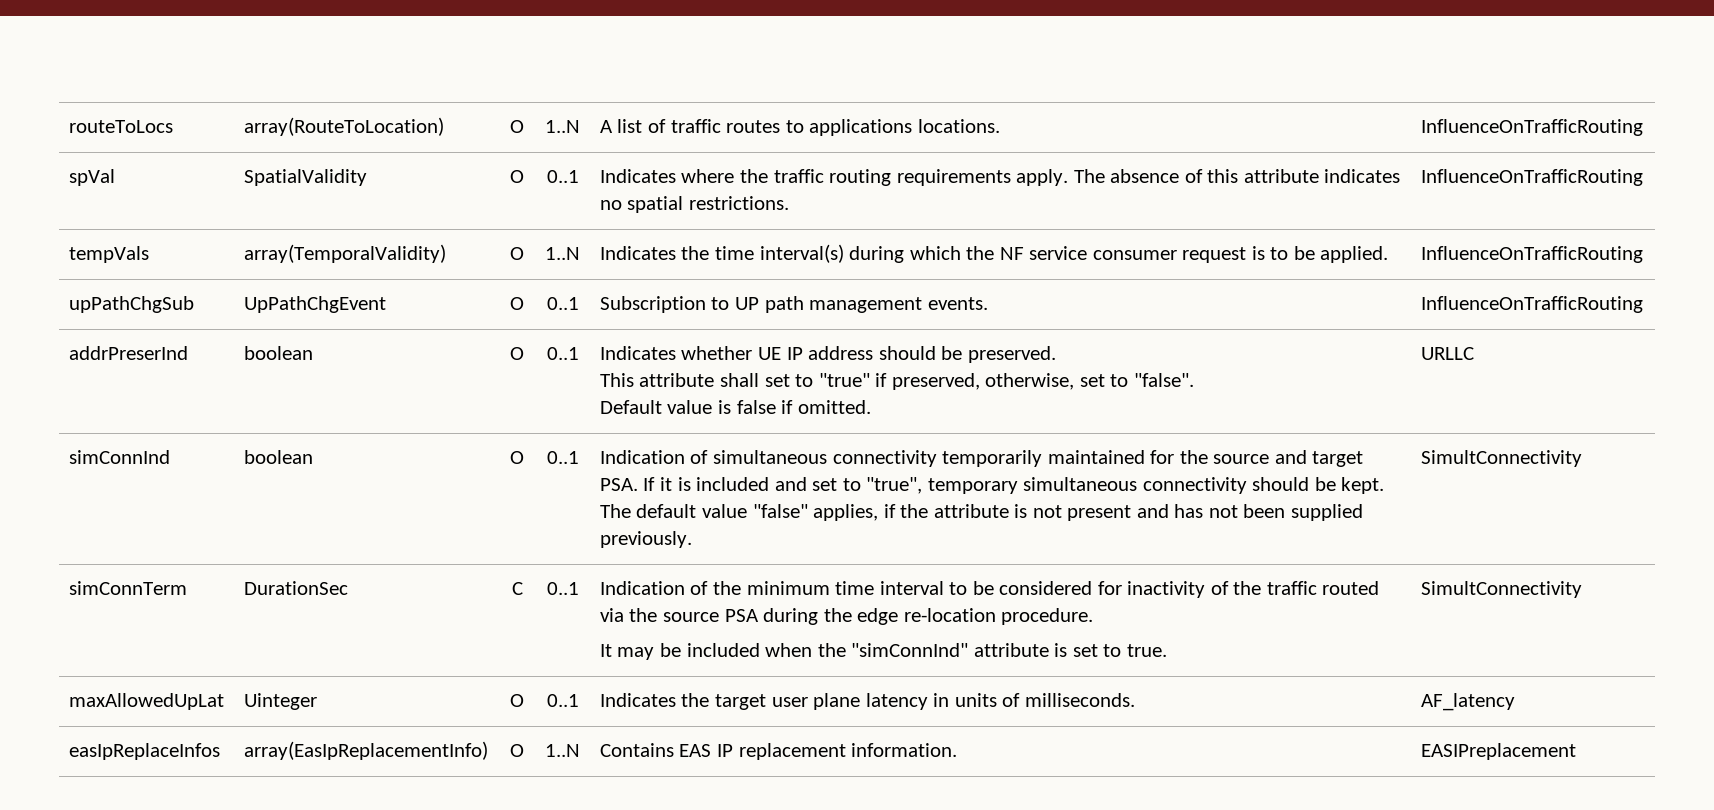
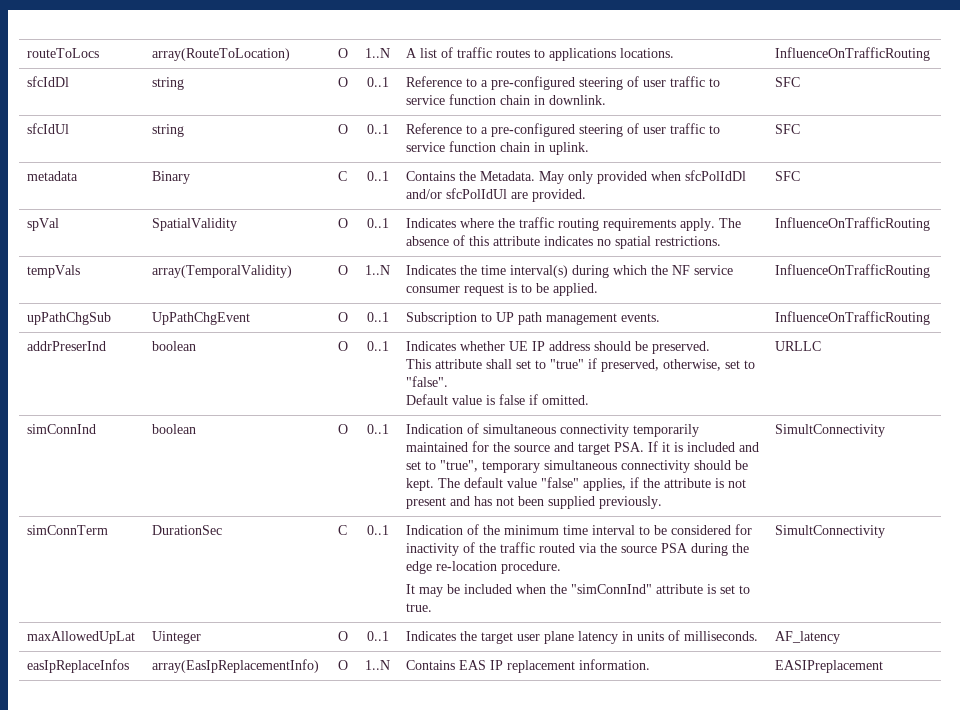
(1643, 127) none -> [27,76,70,87] [152,77,185,90] [337,77,348,87] [366,77,389,87] [406,76,721,90] [406,94,607,105] [775,77,801,87] [27,123,70,134] [152,124,185,137] [337,124,348,134] [366,124,389,134] [406,123,721,137] [406,141,590,155] [775,124,801,134] [27,171,79,181] [152,171,191,184] [338,171,347,181] [366,171,389,181] [406,170,747,184] [406,188,587,202] [775,171,801,181] // sfcIdDl | string | O | 0..1 | Reference to a pre-configured steering of user traffic to service function chain in downlink. | SFC // sfcIdUl | string | O | 0..1 | Reference to a pre-configured steering of user traffic to service function chain in uplink. | SFC // metadata | Binary | C | 0..1 | Contains the Metadata. May only provided when sfcPolIdDl and/or sfcPolIdUl are provided. | SFC

